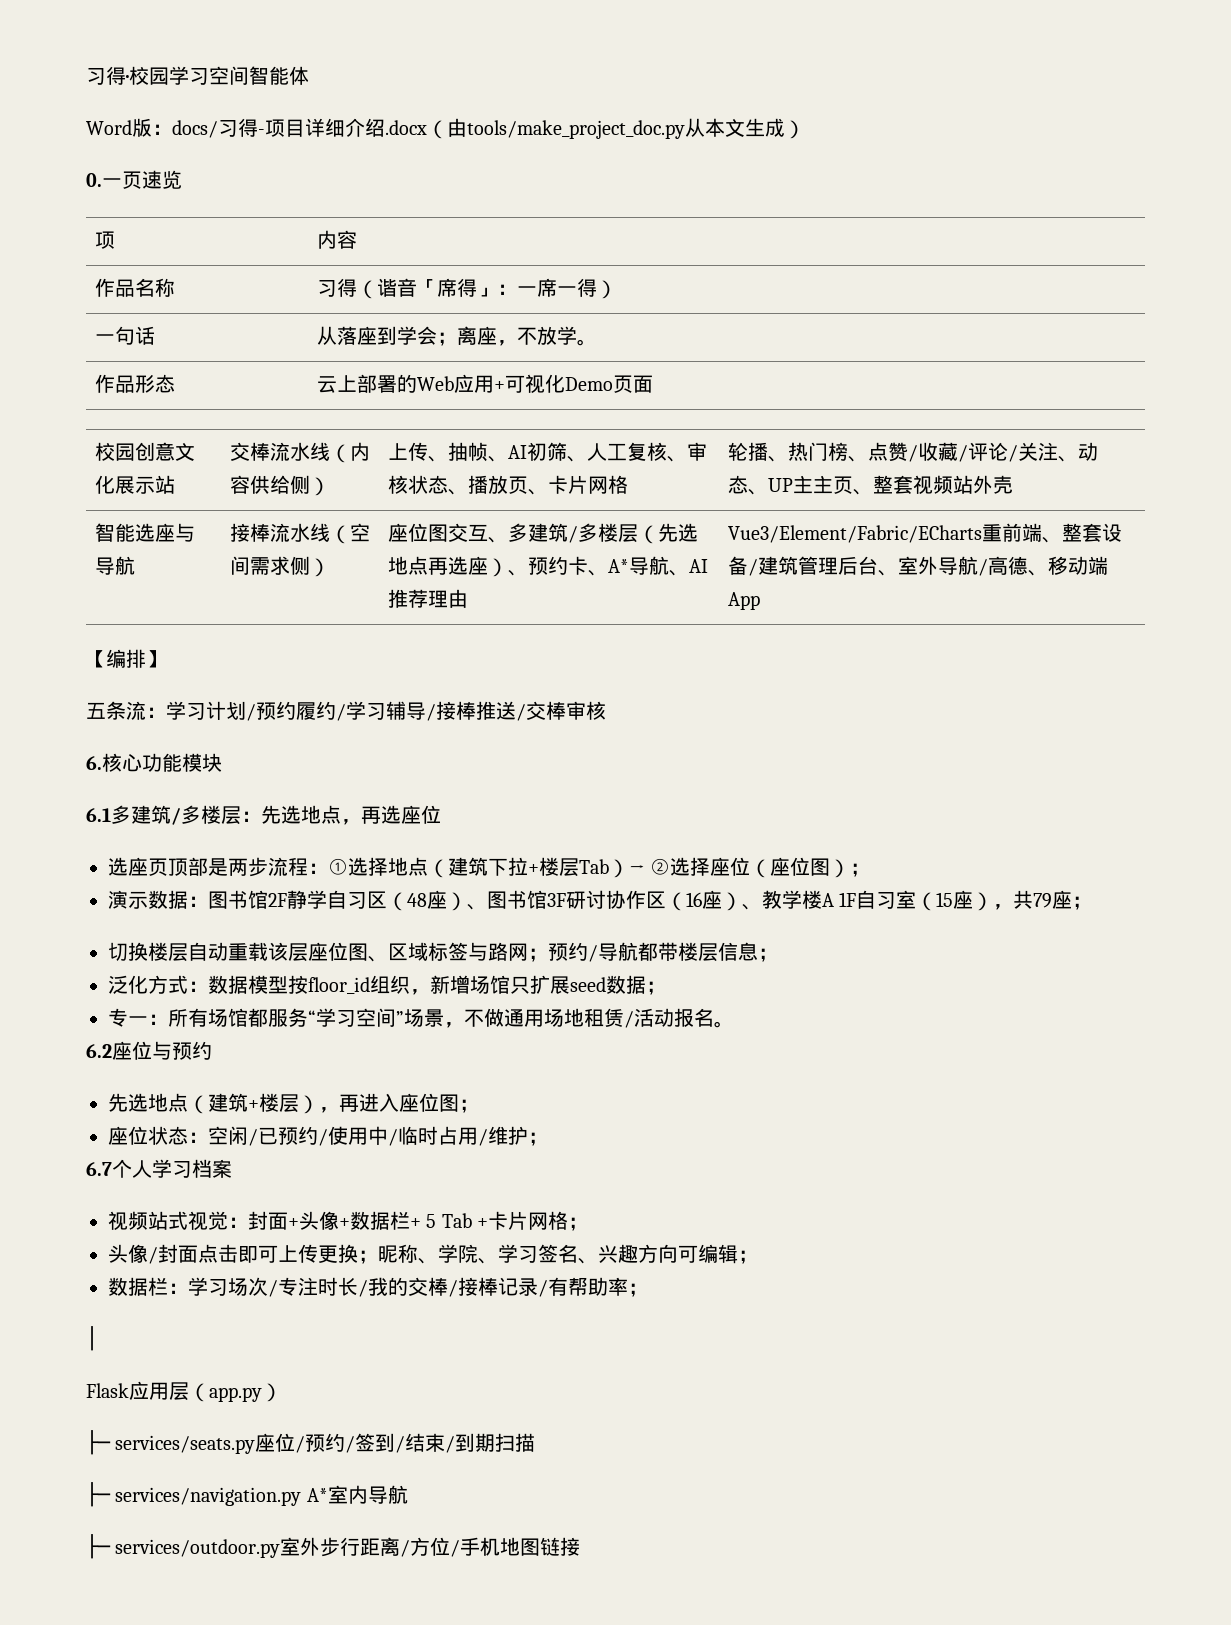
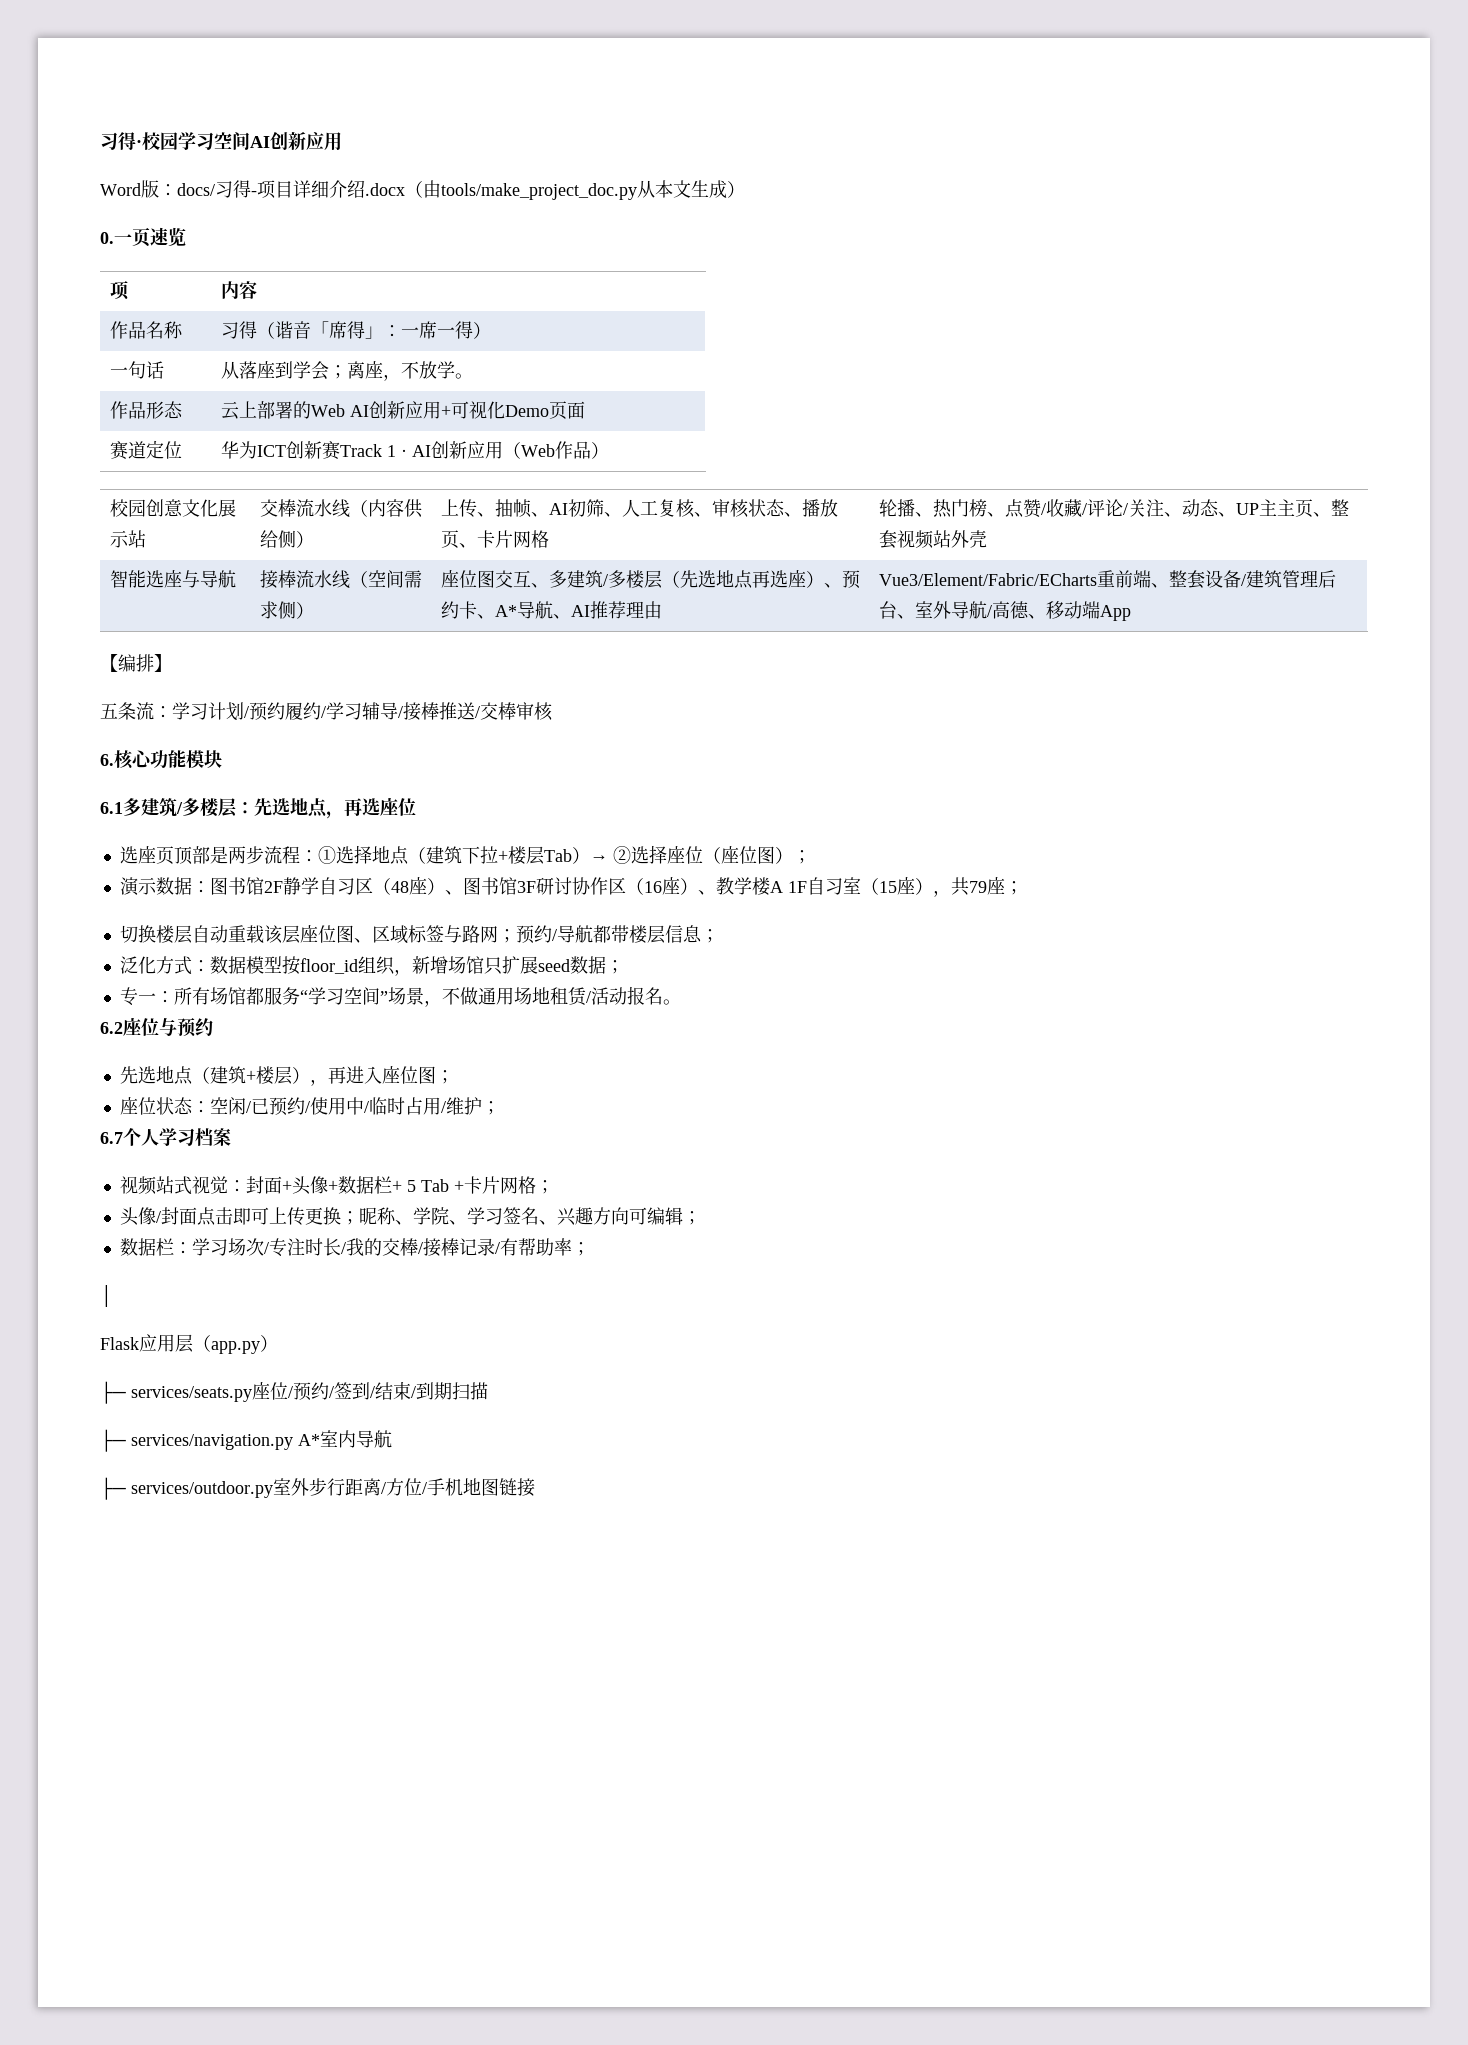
[249,66,309,85] 智能体 -> [250,131,342,151] AI创新应用
(455, 383) none -> [349,401,405,419] AI创新
(654, 384) none -> [109,440,182,460] [220,441,609,460] // 赛道定位 | 华为ICT创新赛Track 1 · AI创新应用（Web作品）

